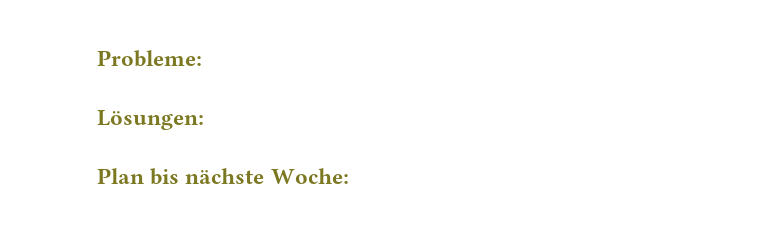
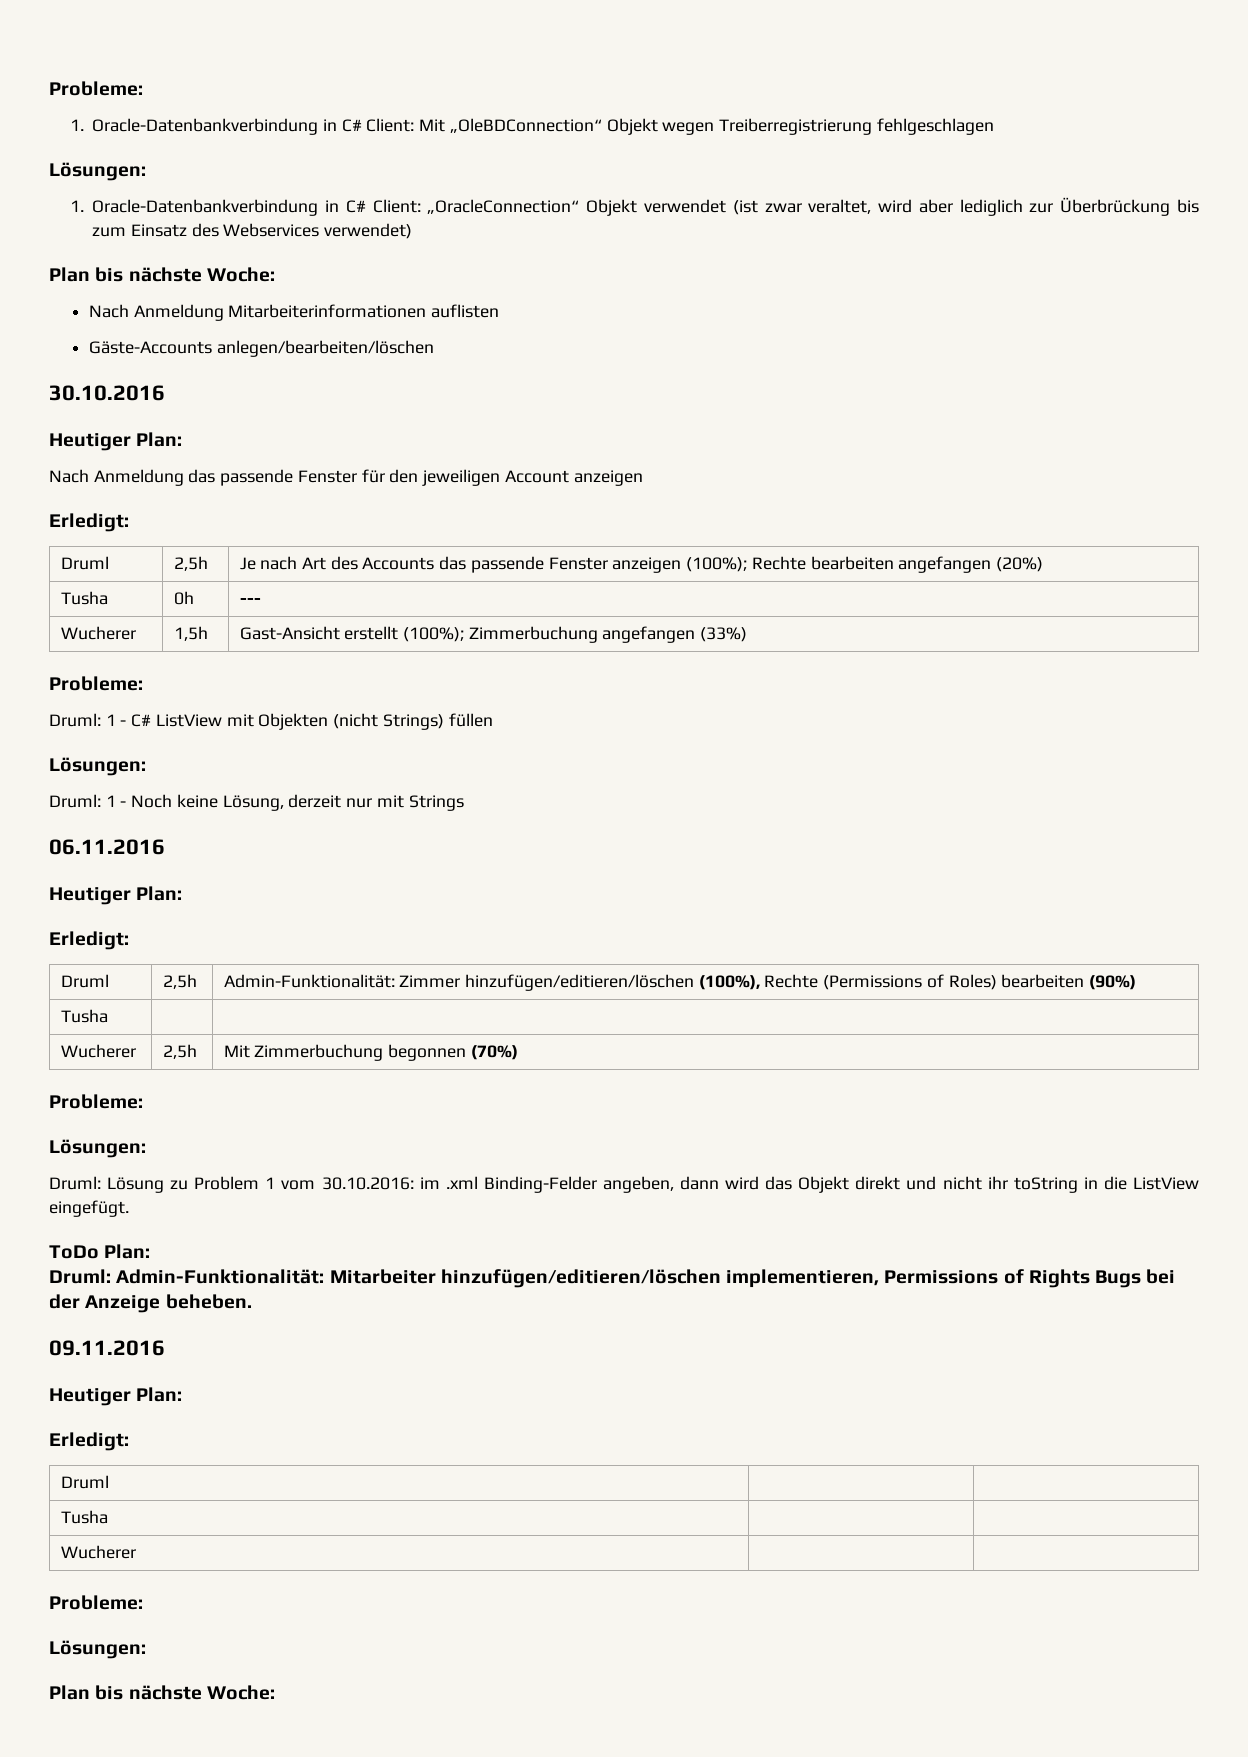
[97,50,202,67] Probleme: -> [49,81,143,96] [69,118,994,135] [49,162,146,181] [69,197,1200,216] [92,223,413,239] [49,267,275,282] [88,304,499,321] [88,340,434,357] [49,385,165,401] [49,432,183,451] [49,469,643,486] [49,513,129,532] [60,556,109,570] [173,556,208,571] [239,556,1043,573] [60,591,108,605] [173,591,194,605] [239,598,261,604] [60,626,136,640] [173,626,208,641] [239,626,748,643] [49,676,143,691] [49,713,493,730] [49,757,146,776] [49,794,464,811] [49,839,165,855] [49,886,183,905] [49,931,129,950] [60,974,109,988] [162,974,197,989] [223,974,1137,991] [60,1009,108,1023] [60,1044,136,1058] [162,1044,197,1059] [223,1044,518,1061] [49,1094,143,1109] [49,1139,146,1158] [49,1176,1199,1193] [49,1200,129,1217] [49,1244,151,1259] [49,1269,1176,1288] [49,1294,252,1313] [49,1340,165,1356] [49,1387,183,1406] [49,1432,129,1451] [60,1475,109,1489] [60,1510,108,1524] [60,1545,136,1559] [49,1595,143,1610] Probleme: // 1. Oracle-Datenbankverbindung in C# Client: Mit „OleBDConnection“ Objekt wegen Treiberregistrierung fehlgeschlagen // Lösungen: // 1. Oracle-Datenbankverbindung in C# Client: „OracleConnection“ Objekt verwendet (ist zwar veraltet, wird aber lediglich zur Überbrückung bis zum Einsatz des Webservices verwendet) // Plan bis nächste Woche: // Nach Anmeldung Mitarbeiterinformationen auflisten // Gäste-Accounts anlegen/bearbeiten/löschen // 30.10.2016 // Heutiger Plan: // Nach Anmeldung das passende Fenster für den jeweiligen Account anzeigen // Erledigt: // Druml | 2,5h | Je nach Art des Accounts das passende Fenster anzeigen (100%); Rechte bearbeiten angefangen (20%) // Tusha | 0h | --- // Wucherer | 1,5h | Gast-Ansicht erstellt (100%); Zimmerbuchung angefangen (33%) // Probleme: // Druml: 1 - C# ListView mit Objekten (nicht Strings) füllen // Lösungen: // Druml: 1 - Noch keine Lösung, derzeit nur mit Strings // 06.11.2016 // Heutiger Plan: // Erledigt: // Druml | 2,5h | Admin-Funktionalität: Zimmer hinzufügen/editieren/löschen (100%), Rechte (Permissions of Roles) bearbeiten (90%) // Tusha | | // Wucherer | 2,5h | Mit Zimmerbuchung begonnen (70%) // Probleme: // Lösungen: // Druml: Lösung zu Problem 1 vom 30.10.2016: im .xml Binding-Felder angeben, dann wird das Objekt direkt und nicht ihr toString in die ListView eingefügt. // ToDo Plan: // Druml: Admin-Funktionalität: Mitarbeiter hinzufügen/editieren/löschen implementieren, Permissions of Rights Bugs bei der Anzeige beheben. // 09.11.2016 // Heutiger Plan: // Erledigt: // Druml | | // Tusha | | // Wucherer | | // Probleme:

